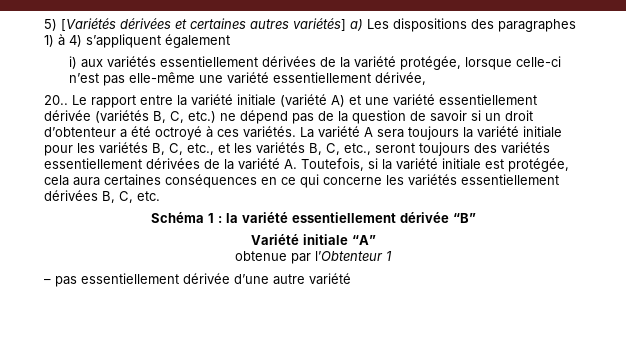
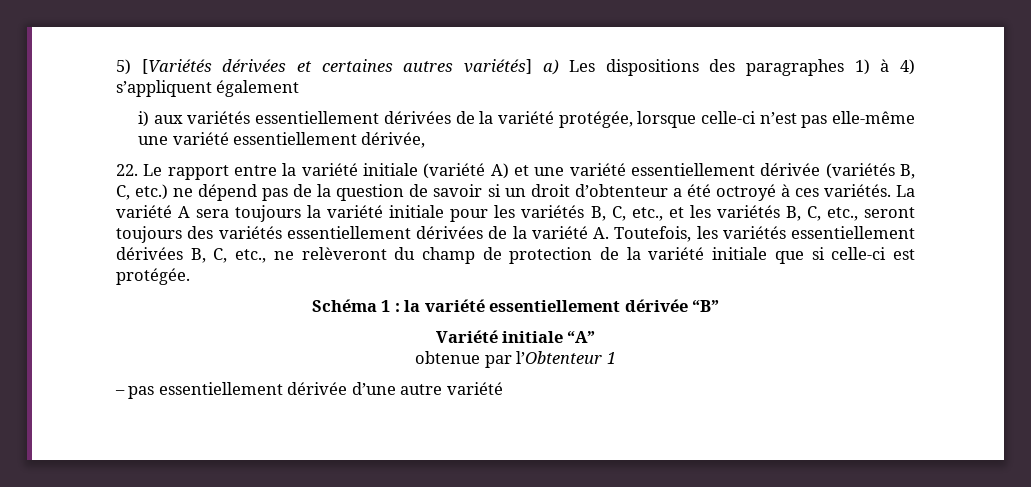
[44,95,68,105] 20.. -> [116,164,138,176] 22.
[368,158,569,172] [44,174,382,188] si la variété initiale est protégée, cela aura certaines conséquences en ce qui concerne -> (692, 234) none
[137,191,160,201] etc. -> [235,247,916,264] [116,268,190,285] etc., ne relèveront du champ de protection de la variété initiale que si celle-ci est protégée.

